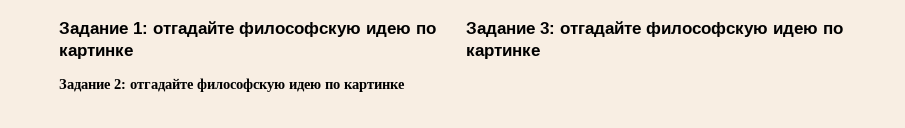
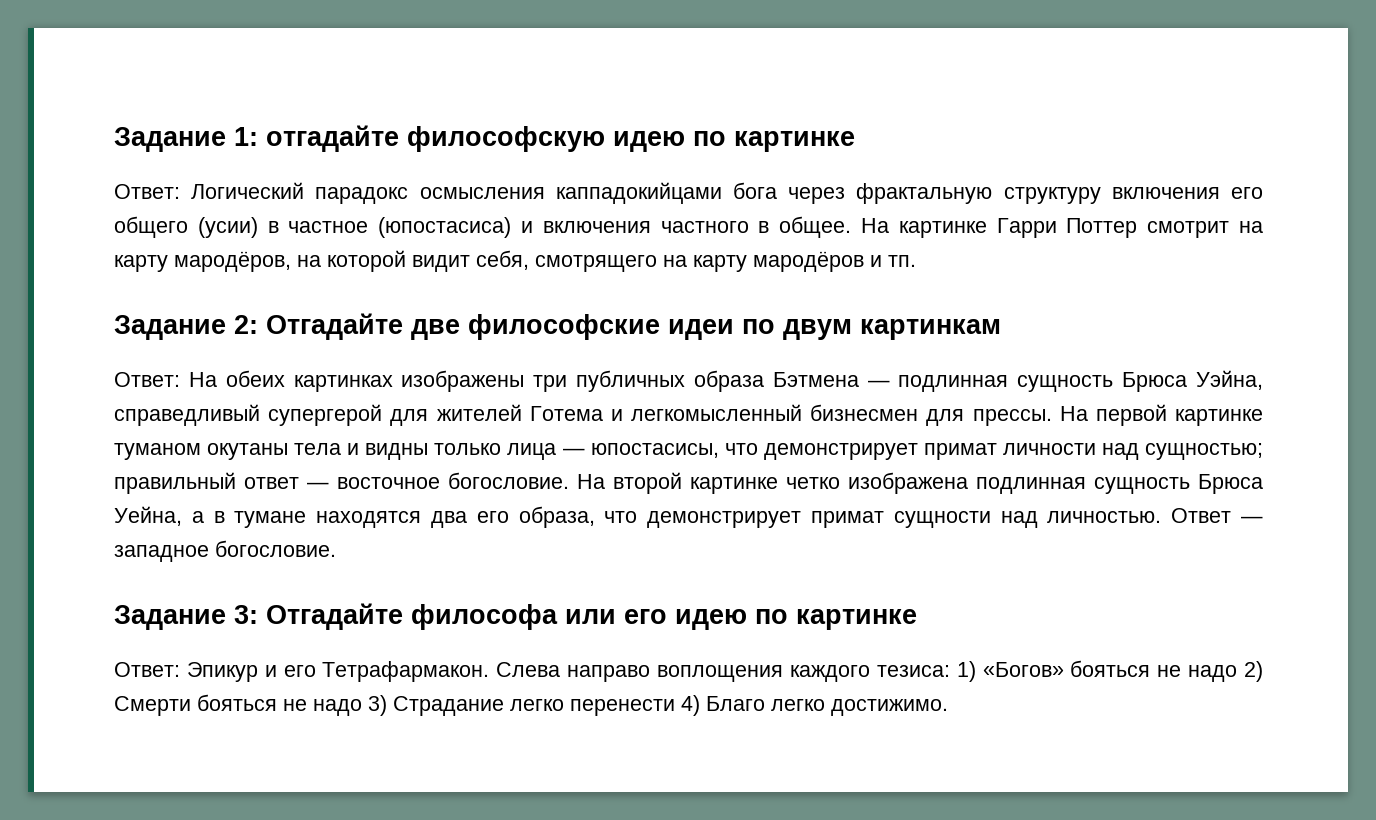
[59,78,405,92] [466,21,843,37] [466,47,540,59] Задание 2: отгадайте философскую идею по картинке // Задание 3: отгадайте философскую идею по картинке -> [114,182,1264,204] [114,216,1263,238] [114,250,916,272] [114,313,1001,340] [114,370,1263,392] [114,404,1263,426] [114,443,1263,460] [114,472,1263,494] [114,506,1263,528] [114,540,336,562] [114,603,917,630] [114,660,1263,682] [114,694,948,716] Ответ: Логический парадокс осмысления каппадокийцами бога через фрактальную структуру включения его общего (усии) в частное (юпостасиса) и включения частного в общее. На картинке Гарри Поттер смотрит на карту мародёров, на которой видит себя, смотрящего на карту мародёров и тп. // Задание 2: Отгадайте две философские идеи по двум картинкам // Ответ: На обеих картинках изображены три публичных образа Бэтмена — подлинная сущность Брюса Уэйна, справедливый супергерой для жителей Готема и легкомысленный бизнесмен для прессы. На первой картинке туманом окутаны тела и видны только лица — юпостасисы, что демонстрирует примат личности над сущностью; правильный ответ — восточное богословие. На второй картинке четко изображена подлинная сущность Брюса Уейна, а в тумане находятся два его образа, что демонстрирует примат сущности над личностью. Ответ — западное богословие. // Задание 3: Отгадайте философа или его идею по картинке // Ответ: Эпикур и его Тетрафармакон. Слева направо воплощения каждого тезиса: 1) «Богов» бояться не надо 2) Смерти бояться не надо 3) Страдание легко перенести 4) Благо легко достижимо.

